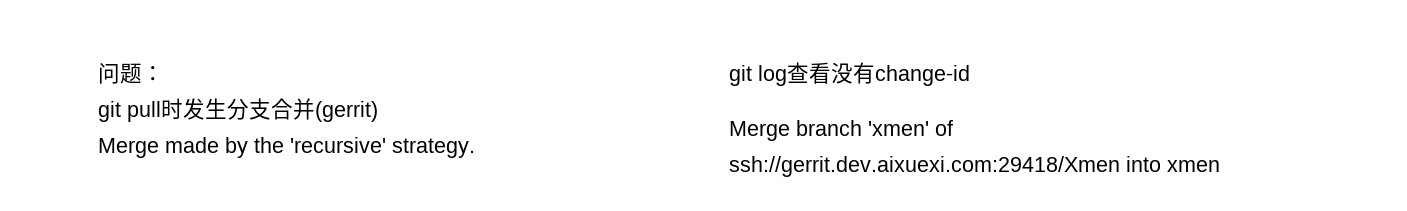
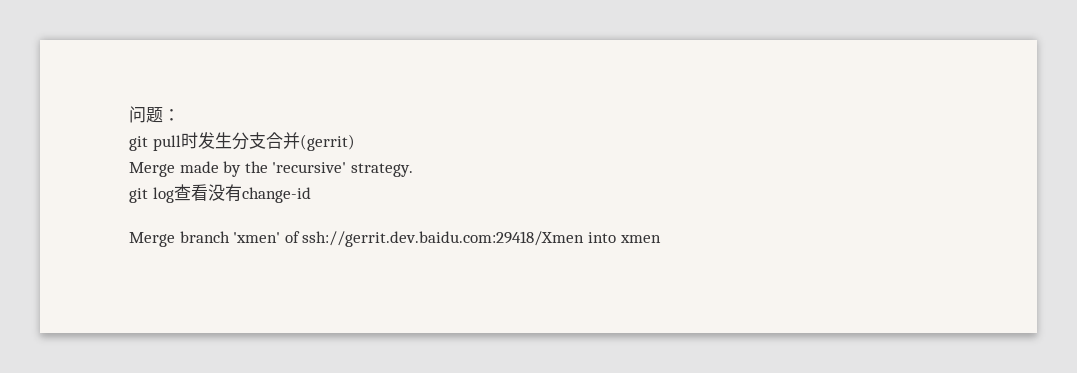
[729,156,1120,177] ssh://gerrit.dev.aixuexi.com:29418/Xmen -> [302,231,585,247] ssh://gerrit.dev.baidu.com:29418/Xmen

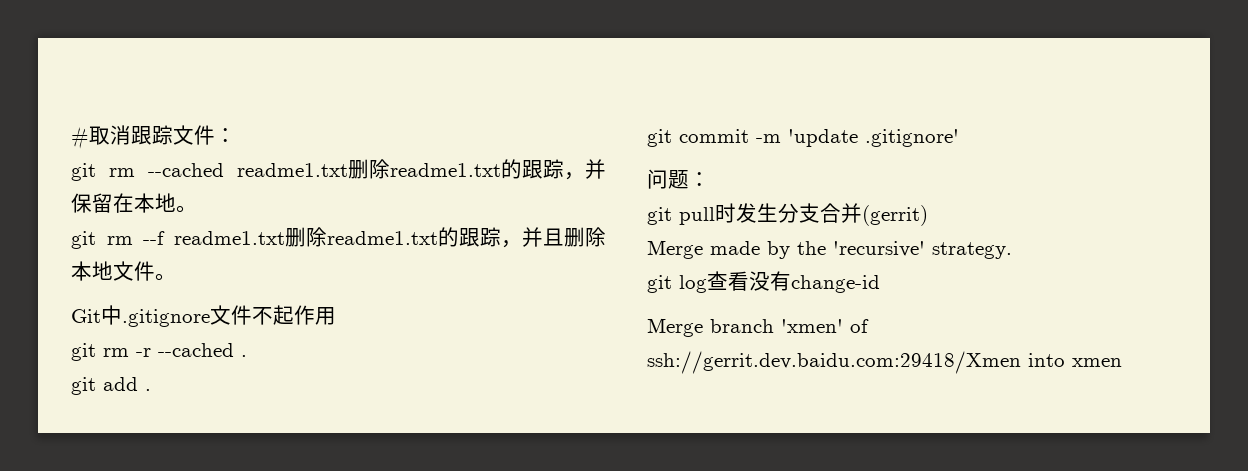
(129, 114) none -> [71,125,236,149] [71,159,606,181] [71,193,197,213] [71,227,606,249] [71,261,176,281] [71,305,336,327] [71,343,247,361] [71,377,151,395] [647,129,959,147] #取消跟踪文件： // git rm --cached readme1.txt删除readme1.txt的跟踪，并保留在本地。 // git rm --f readme1.txt删除readme1.txt的跟踪，并且删除本地文件。 // Git中.gitignore文件不起作用 // git rm -r --cached . // git add . // git commit -m 'update .gitignore' //

